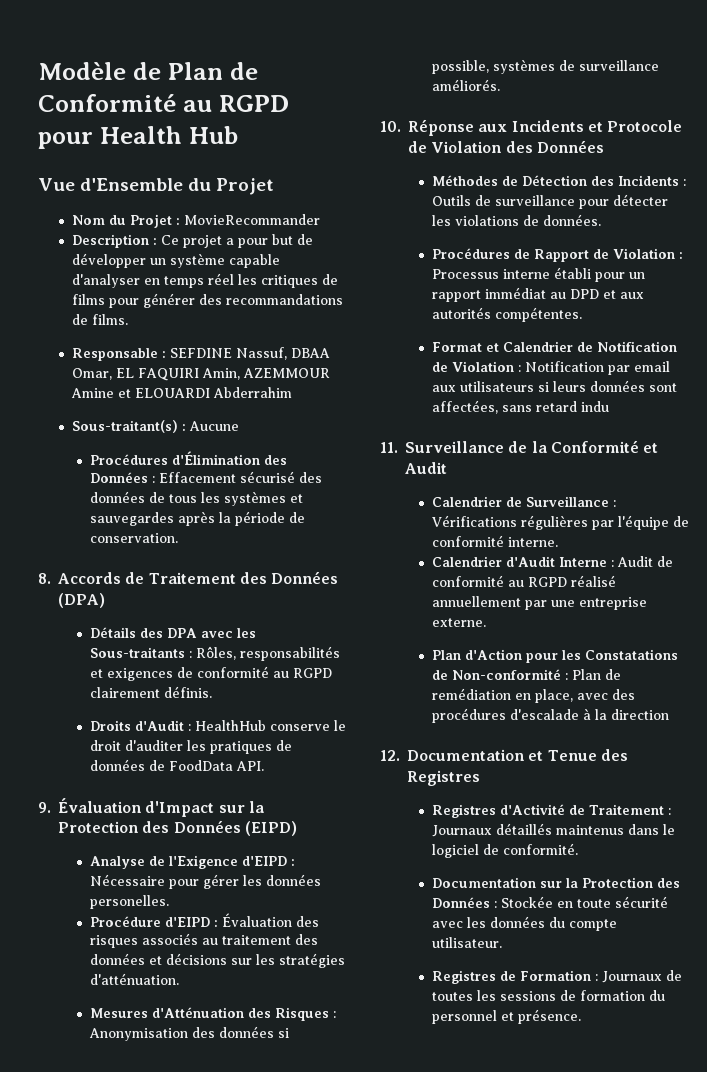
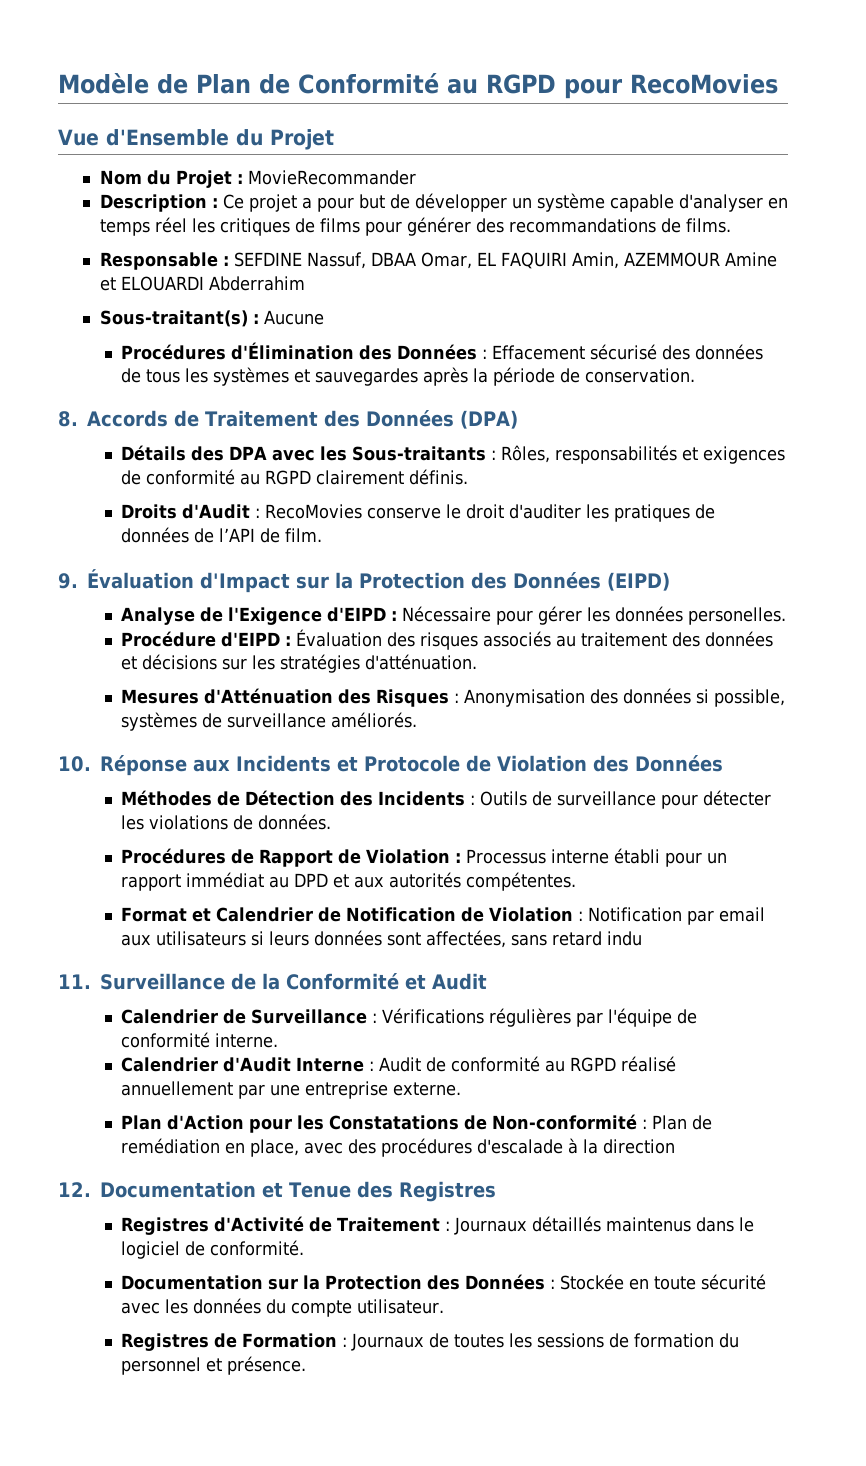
[99,126,238,144] Health Hub -> [630,74,778,94] RecoMovies
[194,720,266,731] HealthHub -> [265,504,363,519] RecoMovies
[168,760,264,771] FoodData API. -> [219,528,323,543] l’API de film.

